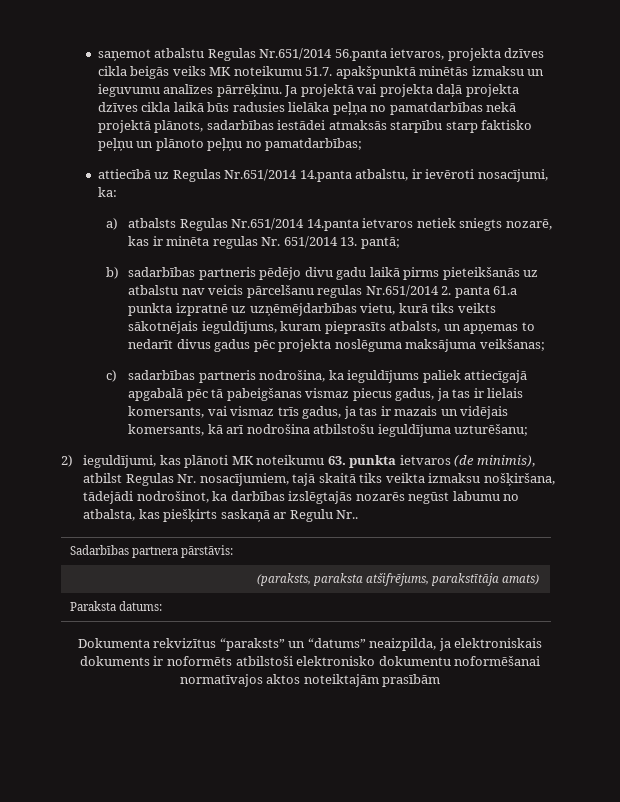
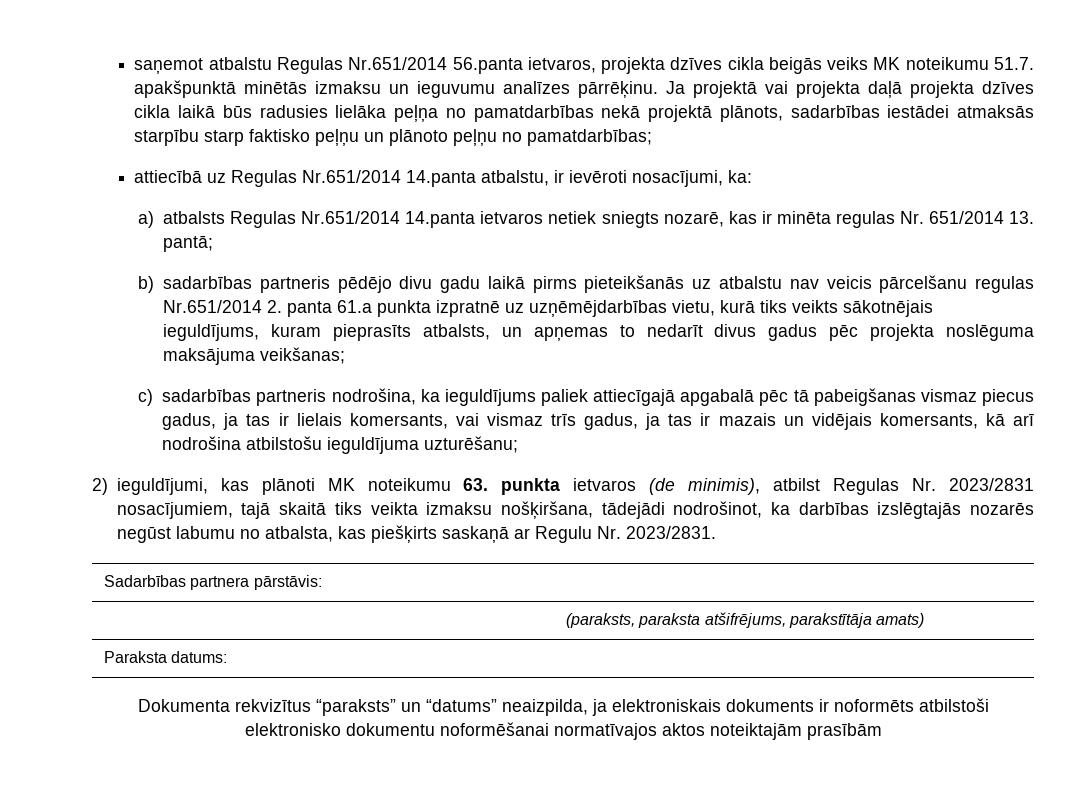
(197, 478) none -> [949,478,1035,491] 2023/2831
[336,510,359,519] Nr.. -> [596,526,716,539] Nr. 2023/2831.

